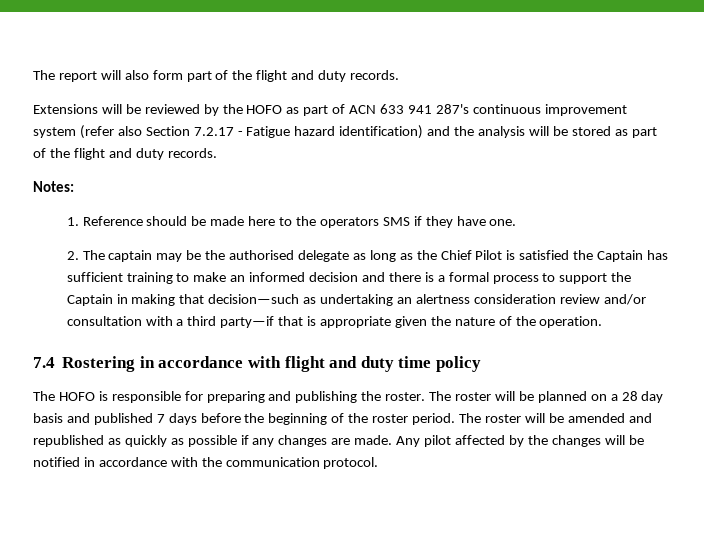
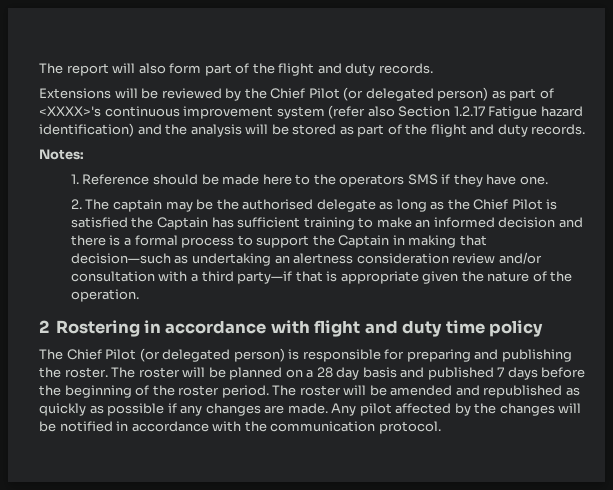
[246,104,469,116] HOFO as part of ACN 633 941 287's -> [270,87,554,101] [39,106,101,117] Chief Pilot (or delegated person) as part of <XXXX>'s
[193,127,243,136] 7.2.17 - -> [453,106,485,116] 1.2.17
[33,357,55,368] 7.4 -> [39,320,49,333] 2
[58,392,95,401] HOFO -> [66,348,285,362] Chief Pilot (or delegated person)

